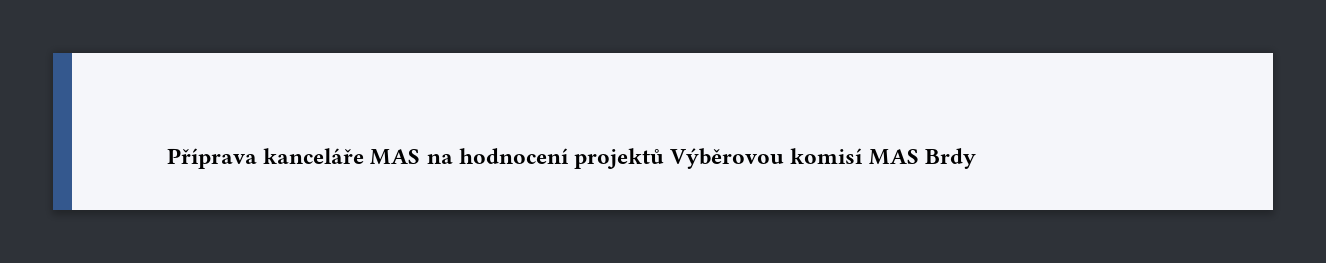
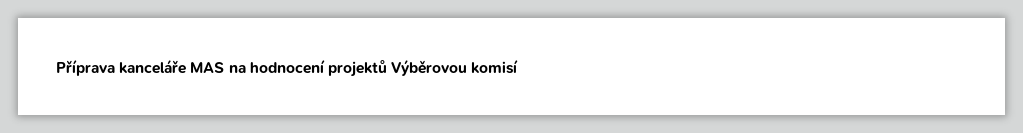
[868,148,976,169] MAS Brdy -> (519, 66) none

